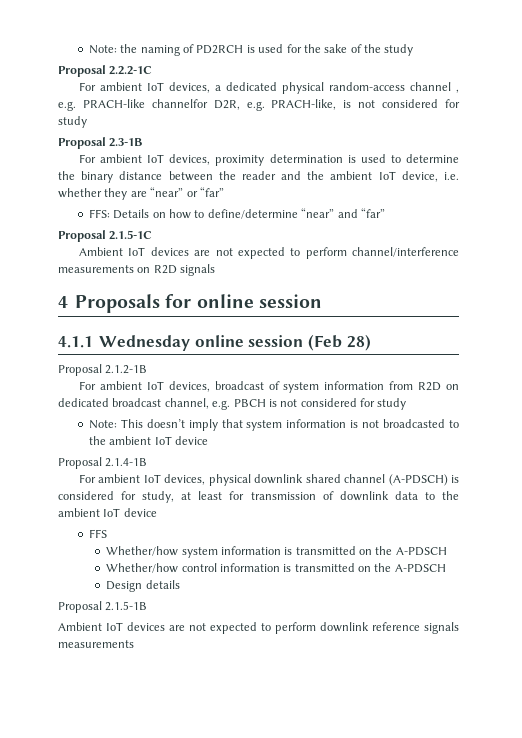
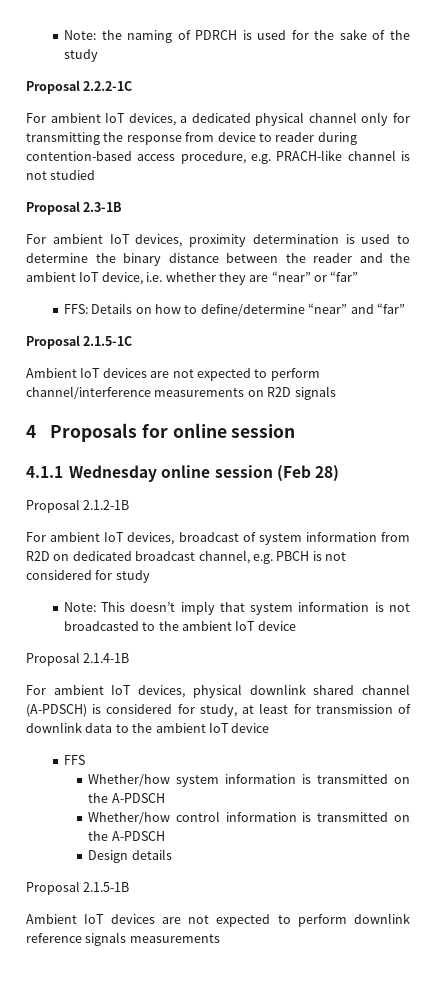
[196,45,244,54] PD2RCH -> [195,30,238,40] PDRCH
[329,82,459,93] [58,99,461,111] [58,116,87,128] random-access channel , e.g. PRACH-like channelfor D2R, e.g. PRACH-like, is not considered for study -> [308,112,410,126] [26,132,357,145] [26,150,410,164] [26,170,96,180] channel only for transmitting the response from device to reader during contention-based access procedure, e.g. PRACH-like channel is not studied

